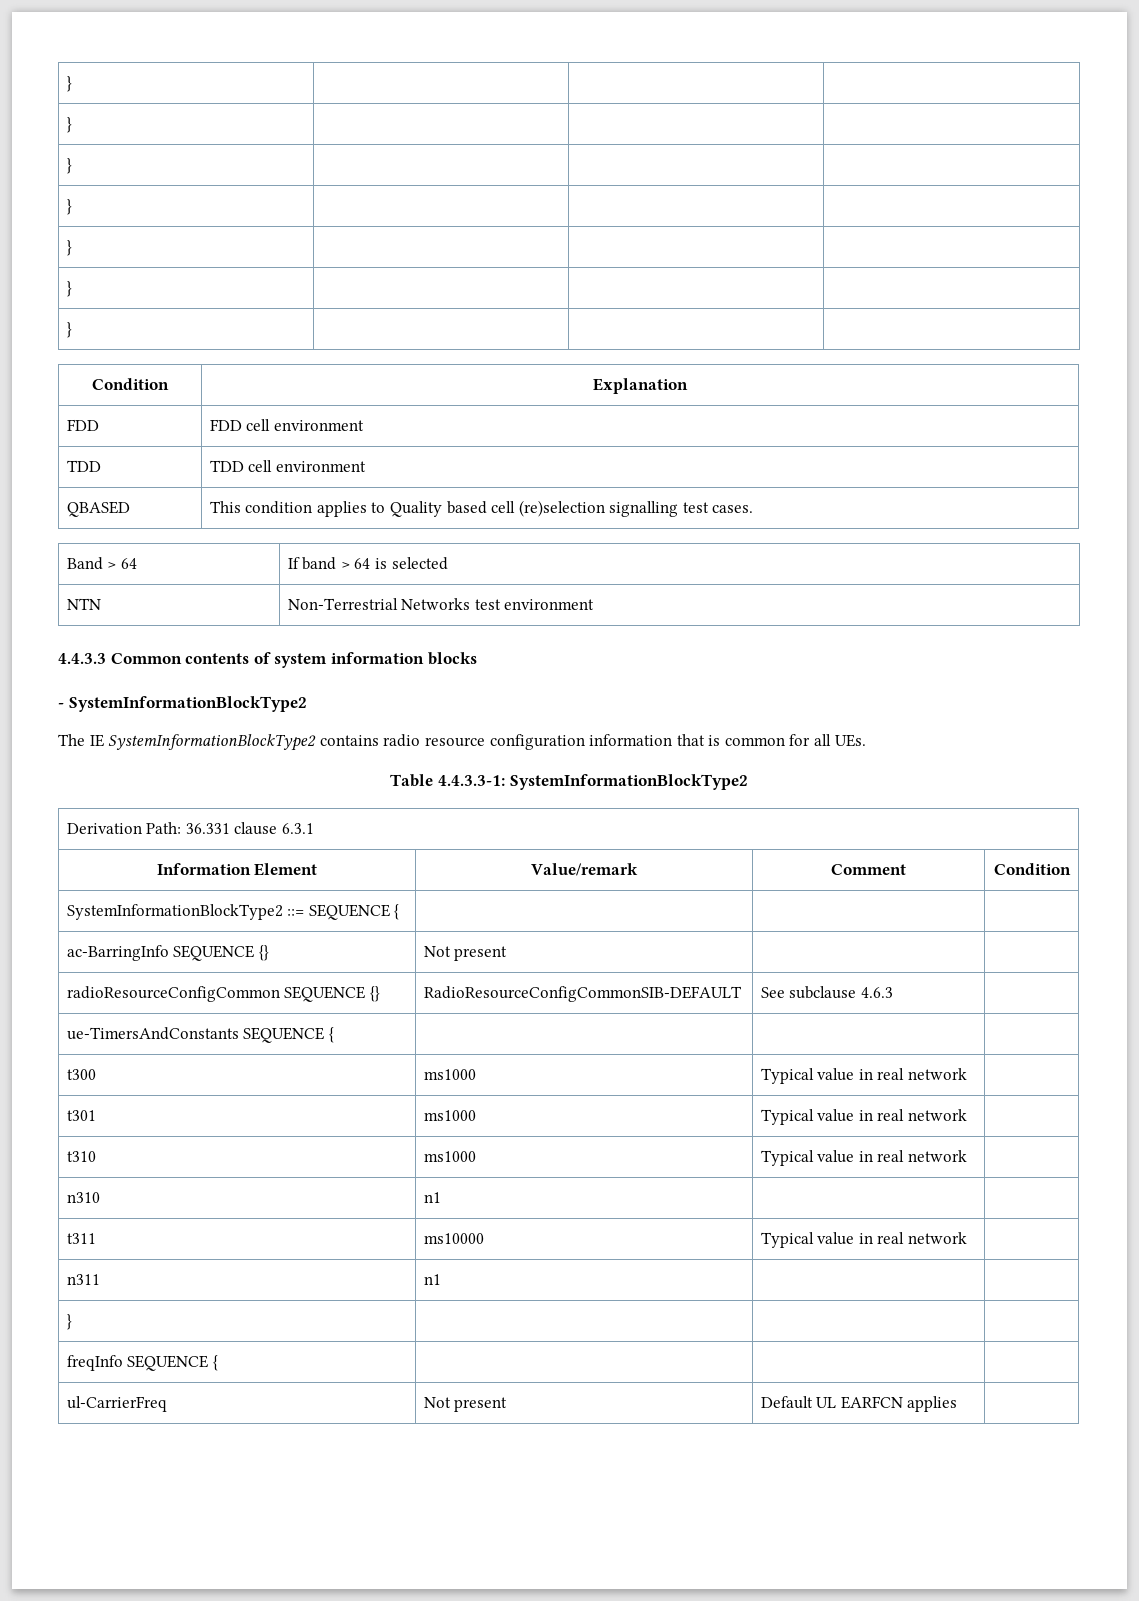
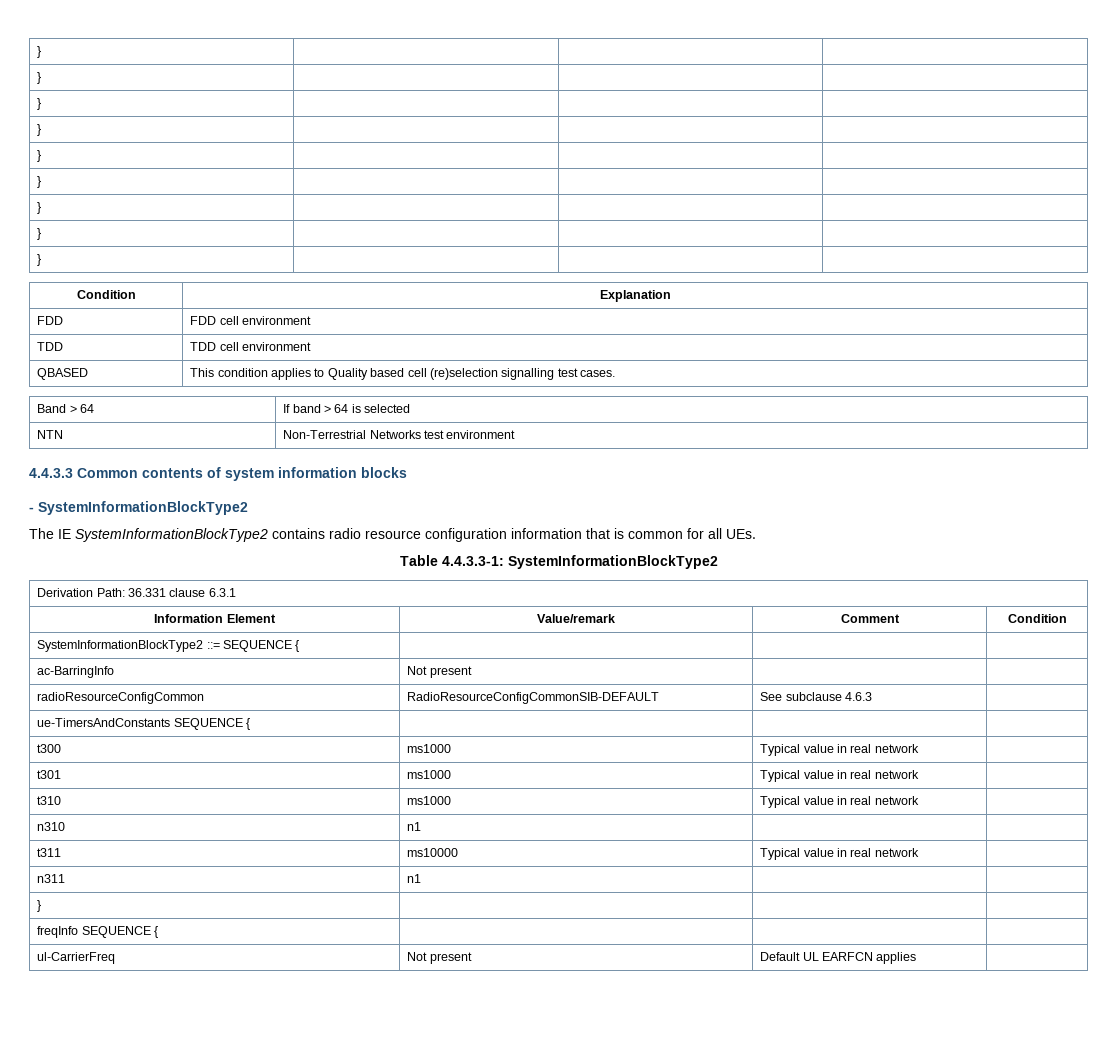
[66,76,72,92] [66,117,72,133] [66,158,72,174] [66,199,72,215] [66,240,72,256] [66,281,72,297] [66,322,72,338] } | | | // } | | | // } | | | // } | | | // } | | | // } | | | // } | | | -> [37,46,42,58] [37,72,42,84] [37,98,42,110] [37,124,42,136] [37,150,42,162] [37,176,42,188] [37,202,42,214] [37,228,42,240] [37,254,42,266] } | | | // } | | | // } | | | // } | | | // } | | | // } | | | // } | | | // } | | | // } | | |
[173,945,269,961] SEQUENCE {} -> (115, 672) none
[284,986,380,1002] SEQUENCE {} -> (205, 698) none

